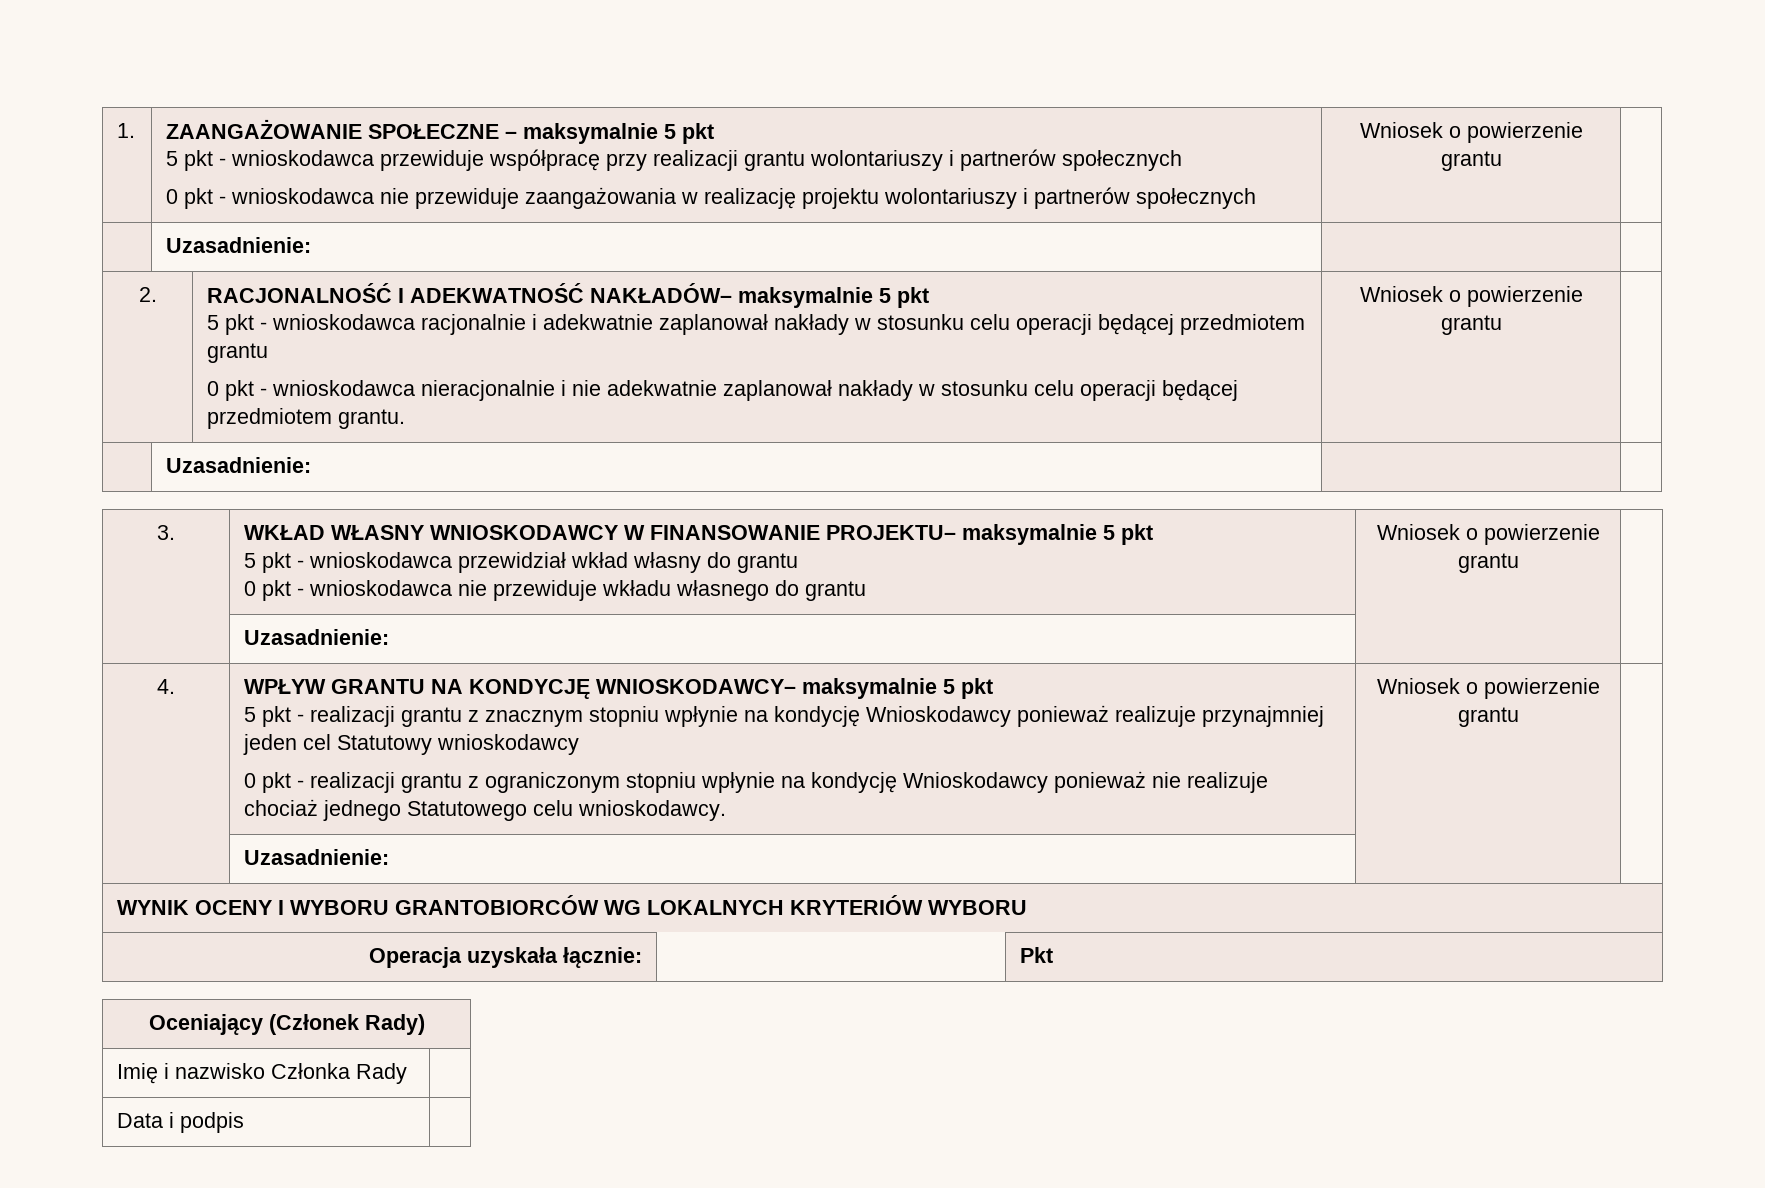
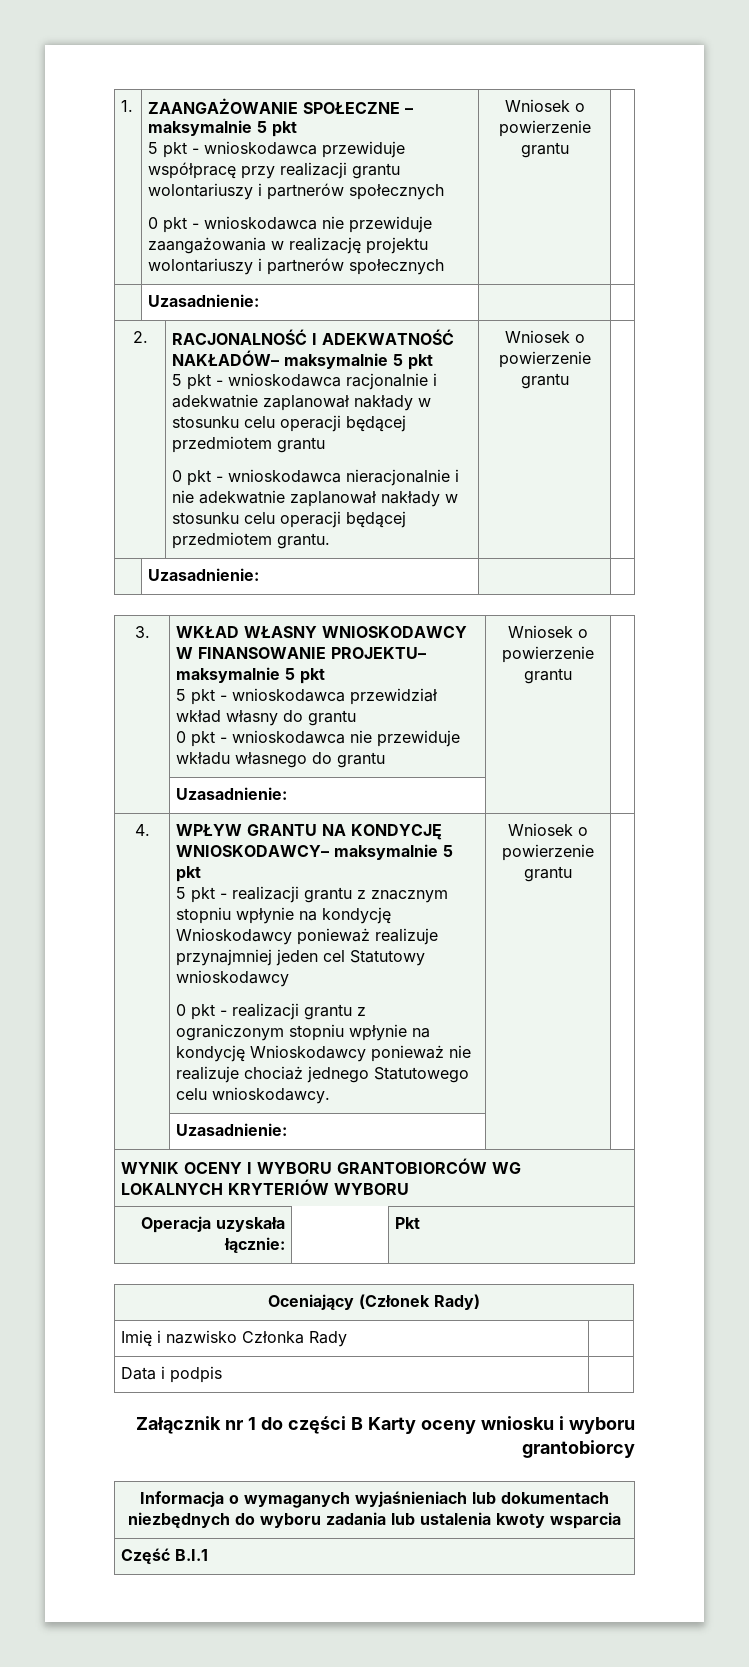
(245, 1122) none -> [136,1416,635,1434] [522,1440,635,1458] [140,1491,609,1508] [128,1512,621,1529] [121,1548,209,1564] // Załącznik nr 1 do części B Karty oceny wniosku i wyboru grantobiorcy // Informacja o wymaganych wyjaśnieniach lub dokumentach niezbędnych do wyboru zadania lub ustalenia kwoty wsparcia // Część B.I.1

